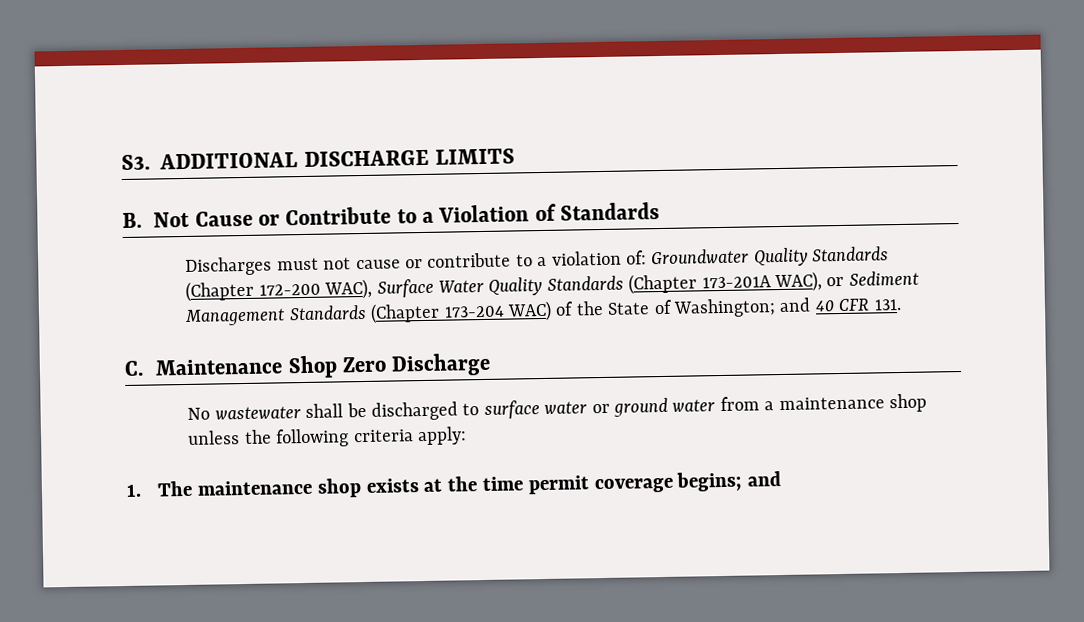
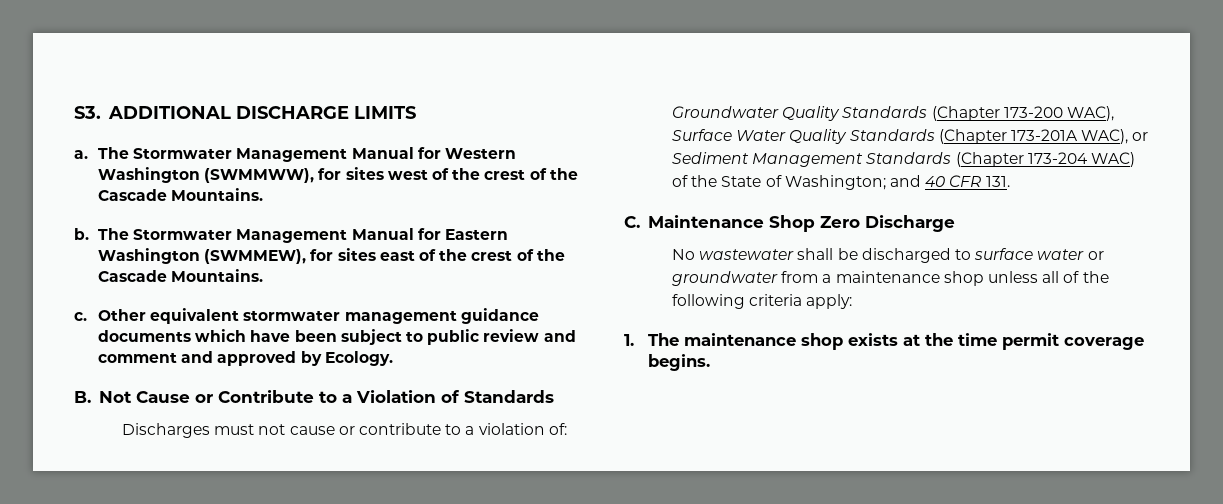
(515, 156) none -> [74,147,516,162] [98,167,578,183] [98,188,264,201] [74,228,508,243] [98,248,565,264] [98,269,264,282] [74,308,539,324] [98,329,576,345] [98,351,393,366] // a. The Stormwater Management Manual for Western Washington (SWMMWW), for sites west of the crest of the Cascade Mountains. // b. The Stormwater Management Manual for Eastern Washington (SWMMEW), for sites east of the crest of the Cascade Mountains. // c. Other equivalent stormwater management guidance documents which have been subject to public review and comment and approved by Ecology.
[258,283,321,296] 172-200 -> [1003,106,1063,118] 173-200
[612,397,716,417] ground water -> [672,271,779,286] groundwater
(241, 437) none -> [1042,271,1080,283] all of
[676,471,782,492] begins; and -> [648,354,711,371] begins.

